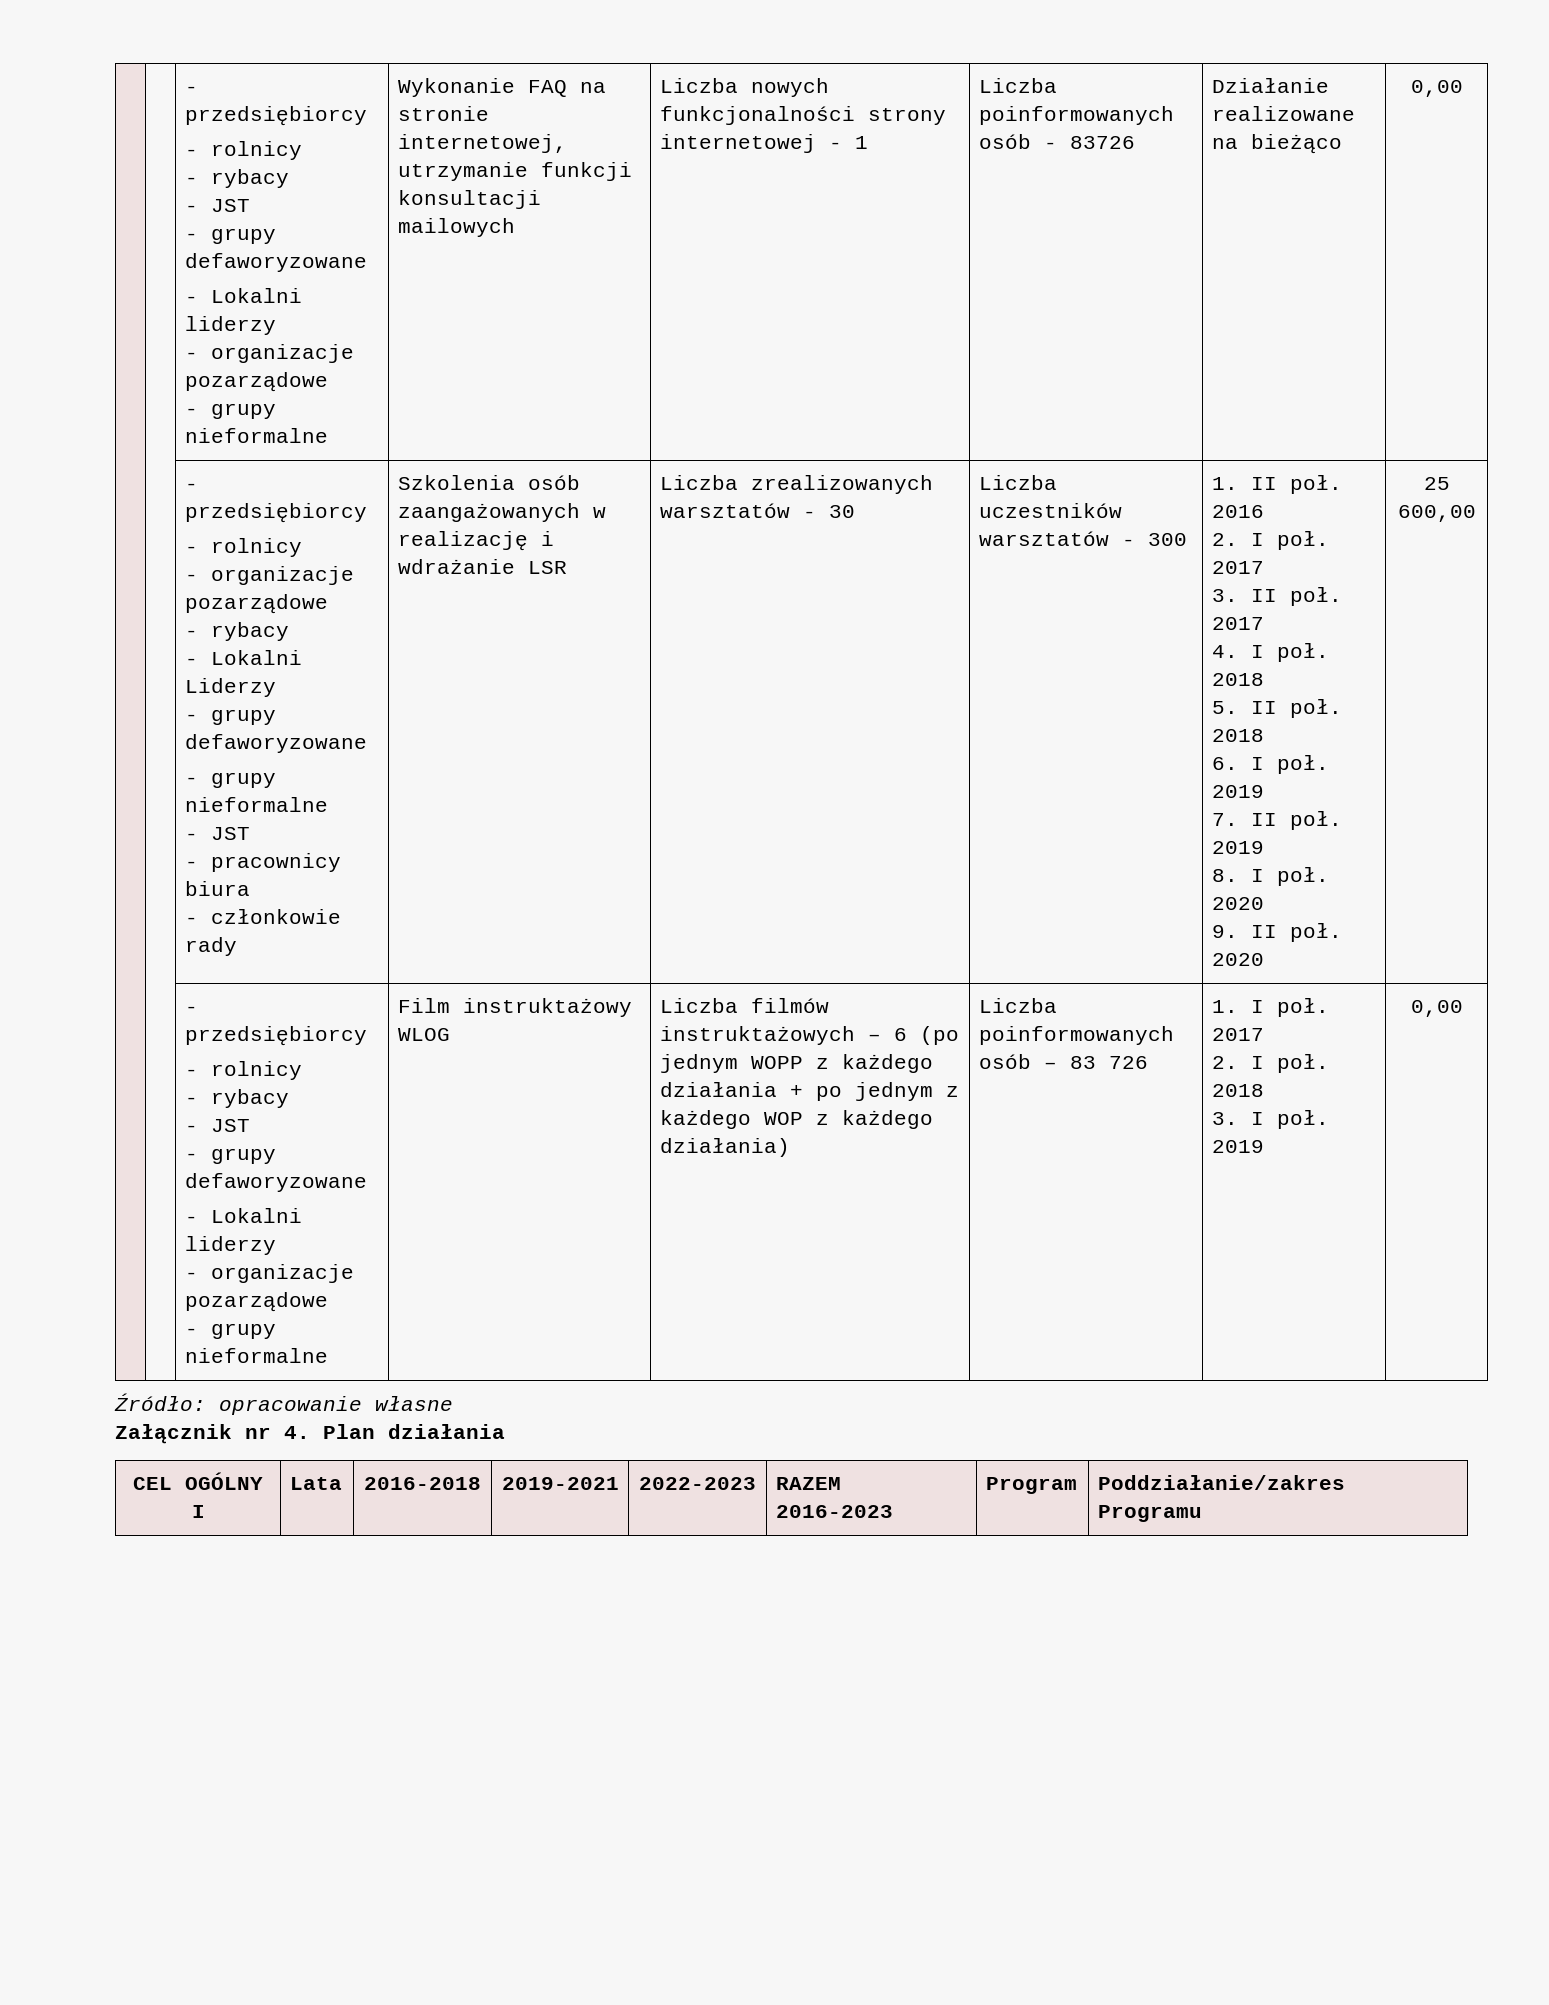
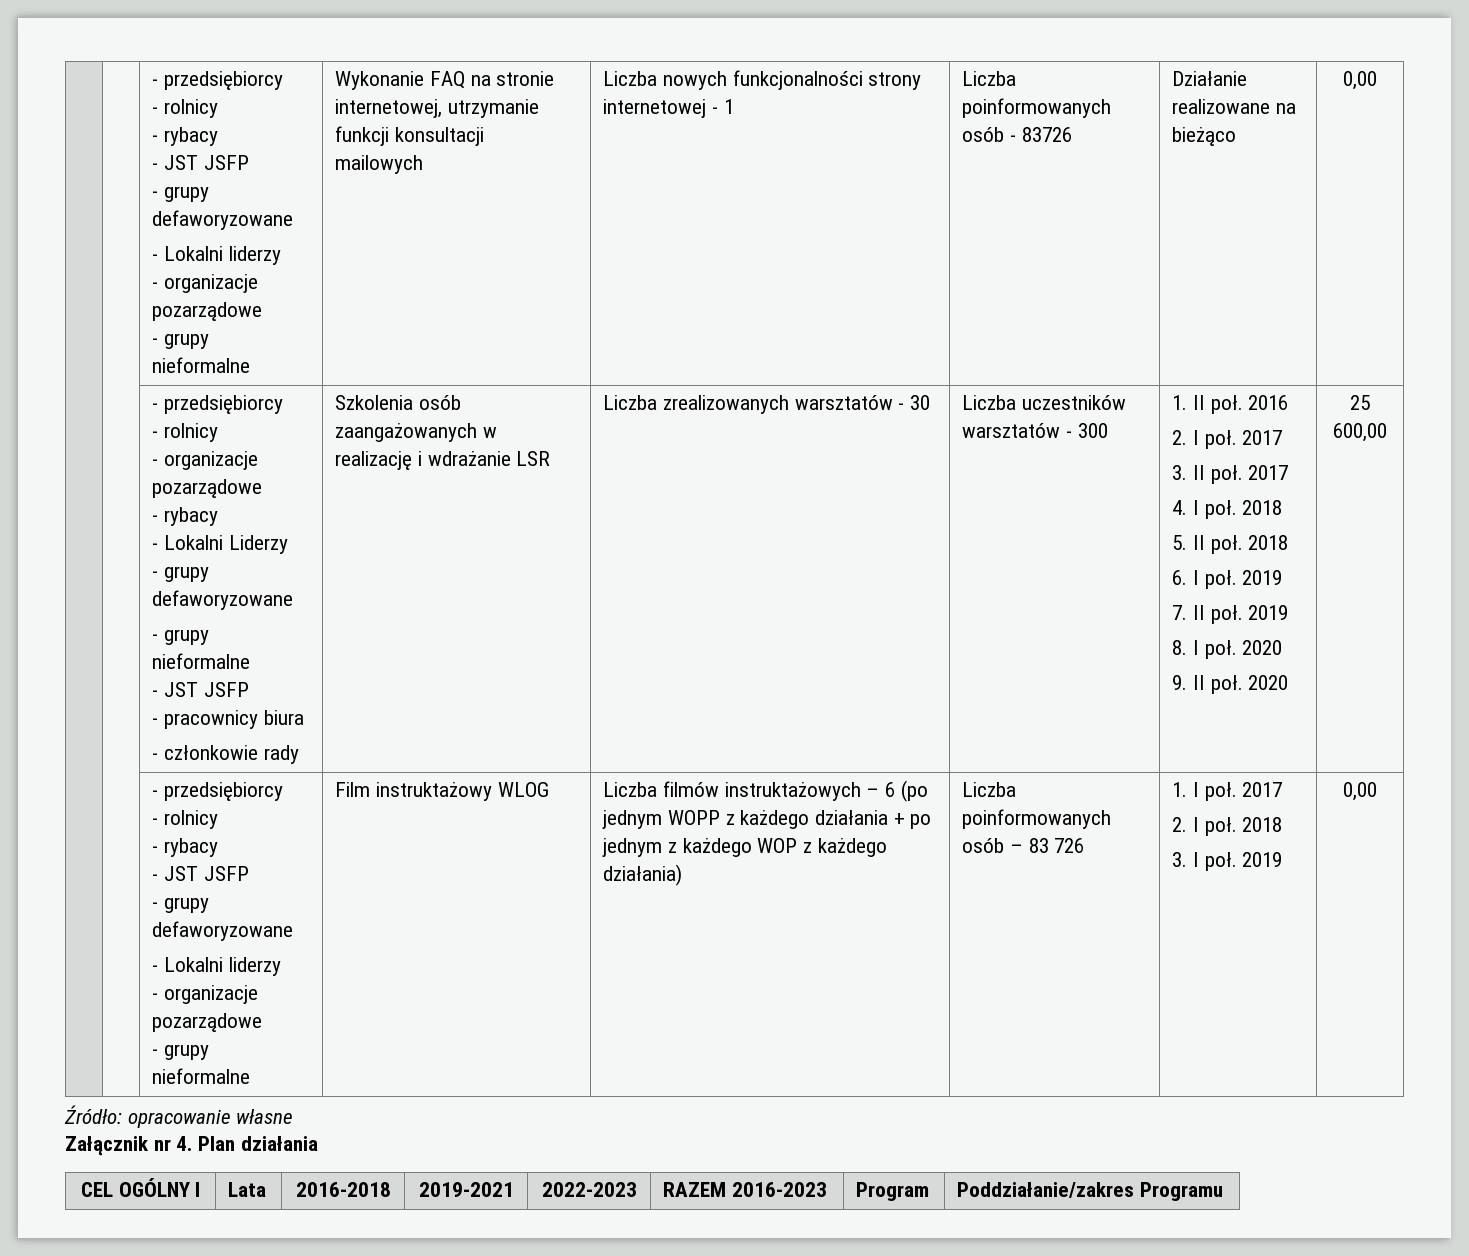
[184,86,198,93] [184,106,367,126] [184,141,302,160] [184,169,289,188] [184,199,250,212] | | - przedsiębiorcy // - rolnicy // - rybacy // - JST -> [152,71,284,90] [152,99,219,118] [152,127,219,146] [152,155,249,170] | | - przedsiębiorcy // - rolnicy // - rybacy // - JST JSFP
(250, 833) none -> [203,682,249,697] JSFP
(250, 1125) none -> [203,866,249,881] JSFP

